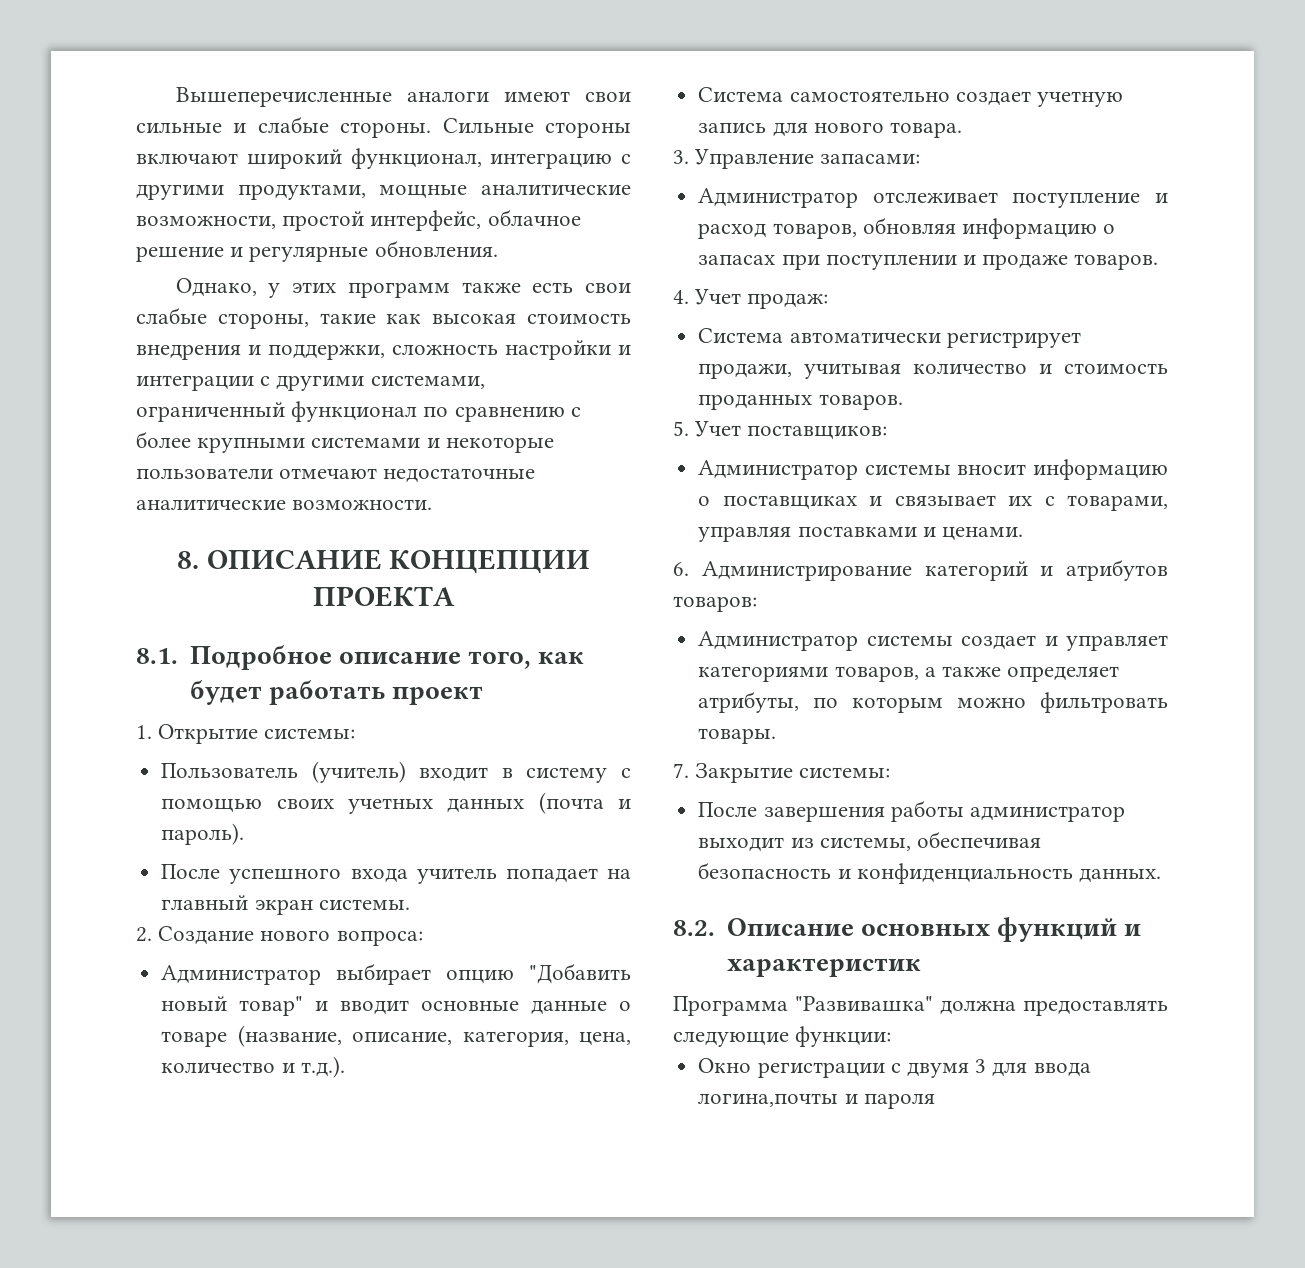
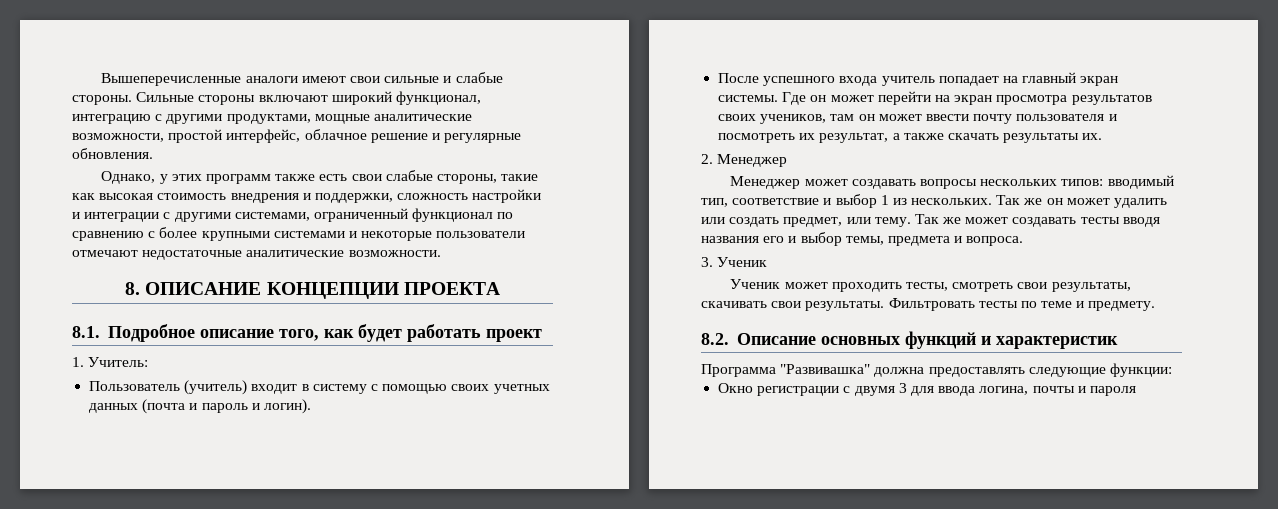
[158,724,356,744] Открытие системы: -> [88,357,149,367] Учитель:
[161,823,245,845] пароль). -> [201,399,311,414] пароль и логин).
[136,926,423,946] [161,963,631,985] [161,996,631,1016] [161,1025,631,1047] [161,1056,345,1078] [698,87,1123,107] [698,122,962,138] [673,149,921,169] [698,188,1168,208] [698,217,1116,239] [698,254,1159,270] [673,289,829,309] [698,328,1081,348] [698,363,1168,379] [698,394,903,410] [673,421,888,440] [698,459,1168,480] [698,495,1168,511] [698,526,1023,542] [673,559,1168,581] [673,596,757,612] [698,631,1168,651] [698,666,1120,682] [698,691,1168,713] [698,728,777,744] [673,763,891,783] [698,800,1125,822] [698,831,1041,852] [698,862,1161,884] // 2. Создание нового вопроса: // Администратор выбирает опцию "Добавить новый товар" и вводит основные данные о товаре (название, описание, категория, цена, количество и т.д.). // Система самостоятельно создает учетную запись для нового товара. // 3. Управление запасами: // Администратор отслеживает поступление и расход товаров, обновляя информацию о запасах при поступлении и продаже товаров. // 4. Учет продаж: // Система автоматически регистрирует продажи, учитывая количество и стоимость проданных товаров. // 5. Учет поставщиков: // Администратор системы вносит информацию о поставщиках и связывает их с товарами, управляя поставками и ценами. // 6. Администрирование категорий и атрибутов товаров: // Администратор системы создает и управляет категориями товаров, а также определяет атрибуты, по которым можно фильтровать товары. // 7. Закрытие системы: // После завершения работы администратор выходит из системы, обеспечивая безопасность и конфиденциальность данных. -> [782,91,1152,105] [718,114,1117,124] [718,133,1103,143] [701,154,788,167] [730,175,1174,189] [701,194,1168,208] [701,214,1160,227] [701,232,1024,246] [701,257,768,267] [730,279,1131,292] [701,298,1156,311] Где он может перейти на экран просмотра результатов своих учеников, там он может ввести почту пользователя и посмотреть их результат, а также скачать результаты их. // 2. Менеджер // Менеджер может создавать вопросы нескольких типов: вводимый тип, соответствие и выбор 1 из нескольких. Так же он может удалить или создать предмет, или тему. Так же может создавать тесты вводя названия его и выбор темы, предмета и вопроса. // 3. Ученик // Ученик может проходить тесты, смотреть свои результаты, скачивать свои результаты. Фильтровать тесты по теме и предмету.
[698,1093,839,1107] логина,почты -> [979,386,1075,395] логина, почты

